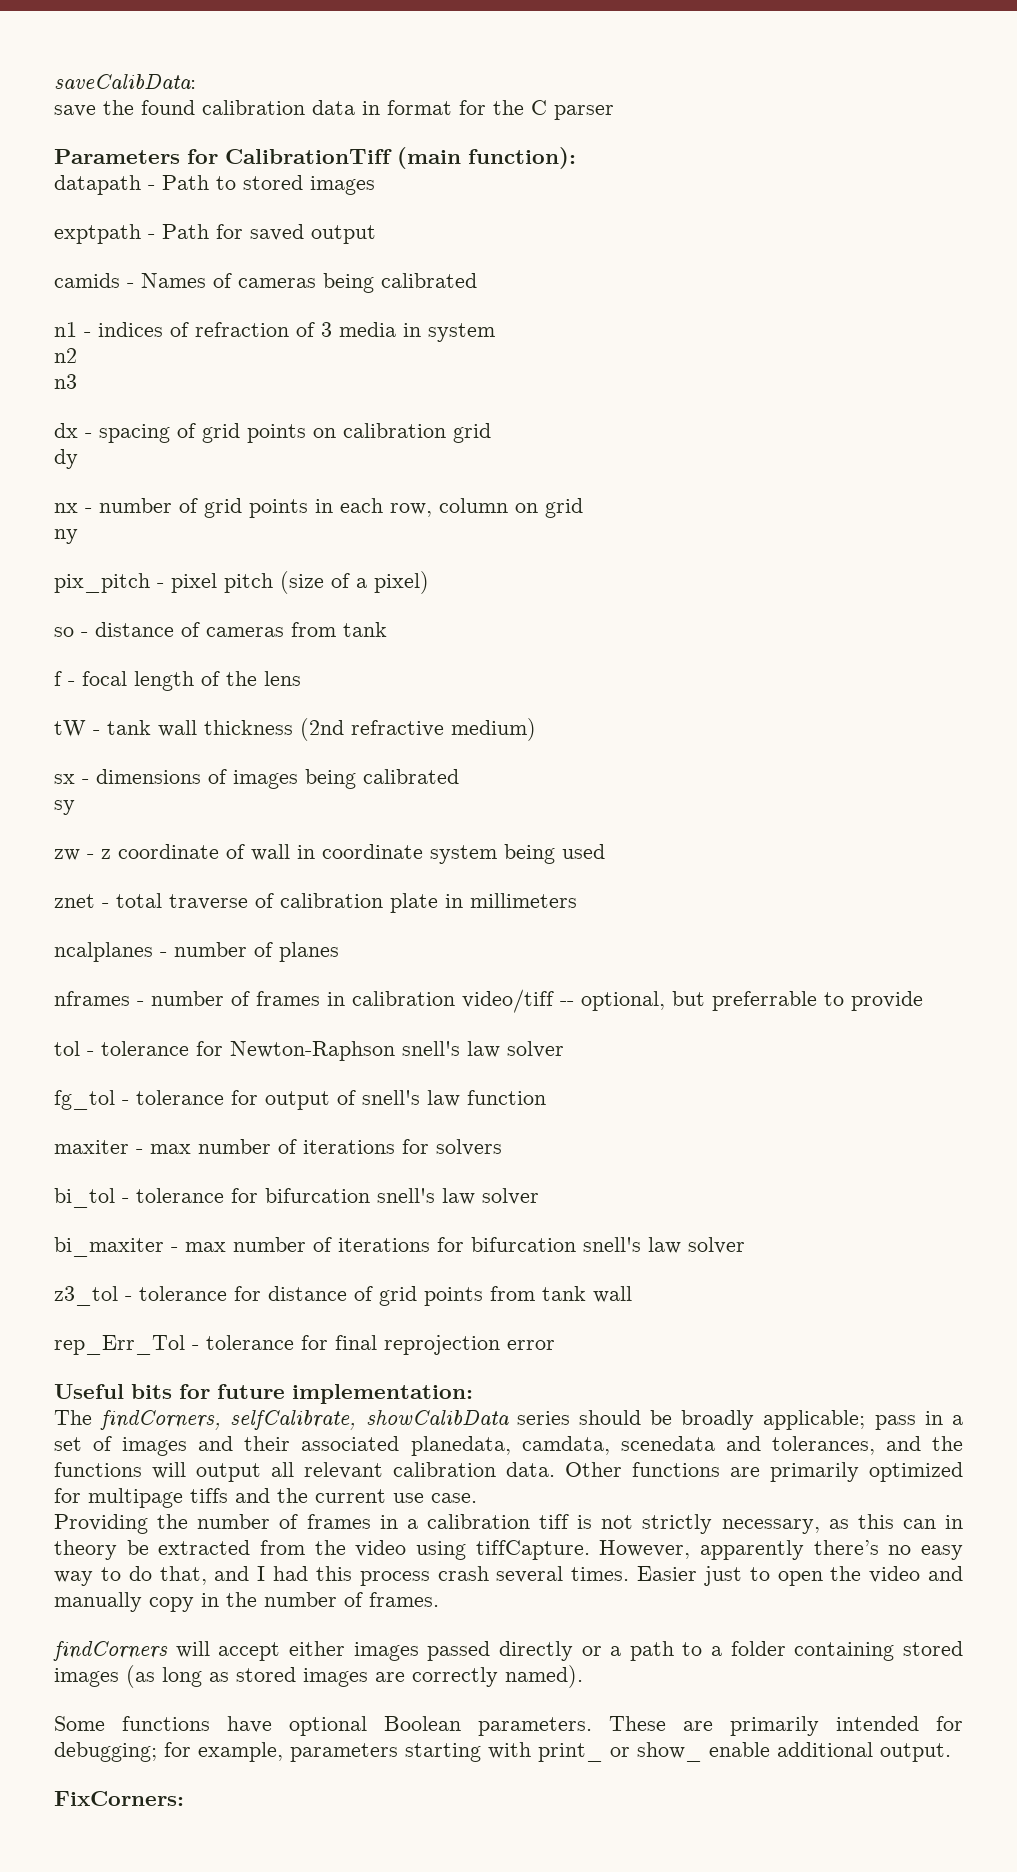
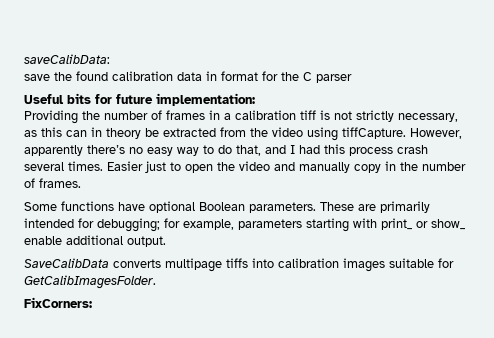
[54,147,576,169] [54,175,375,195] [54,224,376,244] [54,273,477,293] [54,322,495,342] [54,348,77,363] [54,374,77,389] [54,423,491,443] [54,449,78,469] [54,498,583,518] [54,529,78,544] [54,571,429,594] [54,622,387,637] [54,671,301,691] [54,718,536,741] [54,769,459,789] [54,800,75,815] [54,844,605,864] [54,893,577,913] [54,942,339,962] [54,989,923,1013] [54,1041,564,1061] [54,1090,546,1110] [54,1139,502,1156] [54,1188,539,1208] [54,1237,745,1257] [54,1286,632,1306] [54,1335,555,1355] // Parameters for CalibrationTiff (main function): // datapath - Path to stored images // exptpath - Path for saved output // camids - Names of cameras being calibrated // n1 - indices of refraction of 3 media in system // n2 // n3 // dx - spacing of grid points on calibration grid // dy // nx - number of grid points in each row, column on grid // ny // pix_pitch - pixel pitch (size of a pixel) // so - distance of cameras from tank // f - focal length of the lens // tW - tank wall thickness (2nd refractive medium) // sx - dimensions of images being calibrated // sy // zw - z coordinate of wall in coordinate system being used // znet - total traverse of calibration plate in millimeters // ncalplanes - number of planes // nframes - number of frames in calibration video/tiff -- optional, but preferrable to provide // tol - tolerance for Newton-Raphson snell's law solver // fg_tol - tolerance for output of snell's law function // maxiter - max number of iterations for solvers // bi_tol - tolerance for bifurcation snell's law solver // bi_maxiter - max number of iterations for bifurcation snell's law solver // z3_tol - tolerance for distance of grid points from tank wall // rep_Err_Tol - tolerance for final reprojection error -> (352, 78) none
[54,1410,963,1430] [54,1436,964,1456] [54,1462,963,1482] [54,1488,477,1508] // The findCorners, selfCalibrate, showCalibData series should be broadly applicable; pass in a set of images and their associated planedata, camdata, scenedata and tolerances, and the functions will output all relevant calibration data. Other functions are primarily optimized for multipage tiffs and the current use case. -> (255, 99) none
[53,1641,963,1661] [54,1665,583,1688] // findCorners will accept either images passed directly or a path to a folder containing stored images (as long as stored images are correctly named). -> (81, 183) none
(951, 1752) none -> [24,258,454,272] [24,275,156,289] // SaveCalibData converts multipage tiffs into calibration images suitable for GetCalibImagesFolder.

